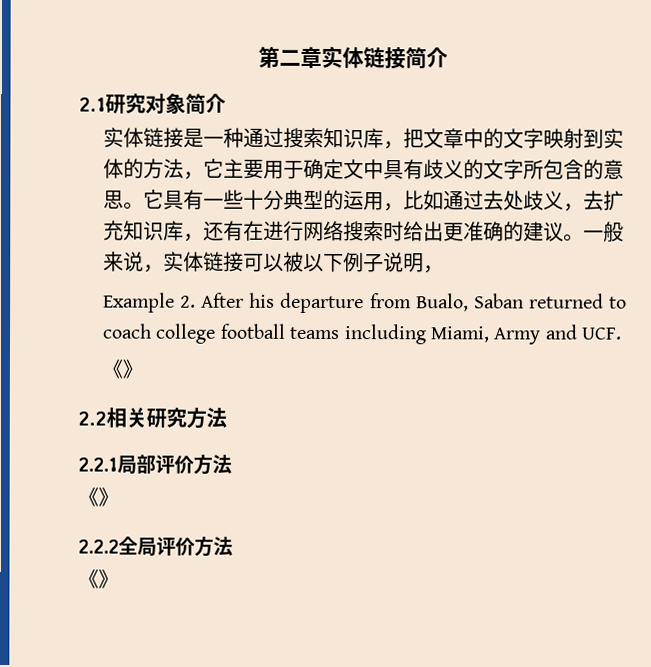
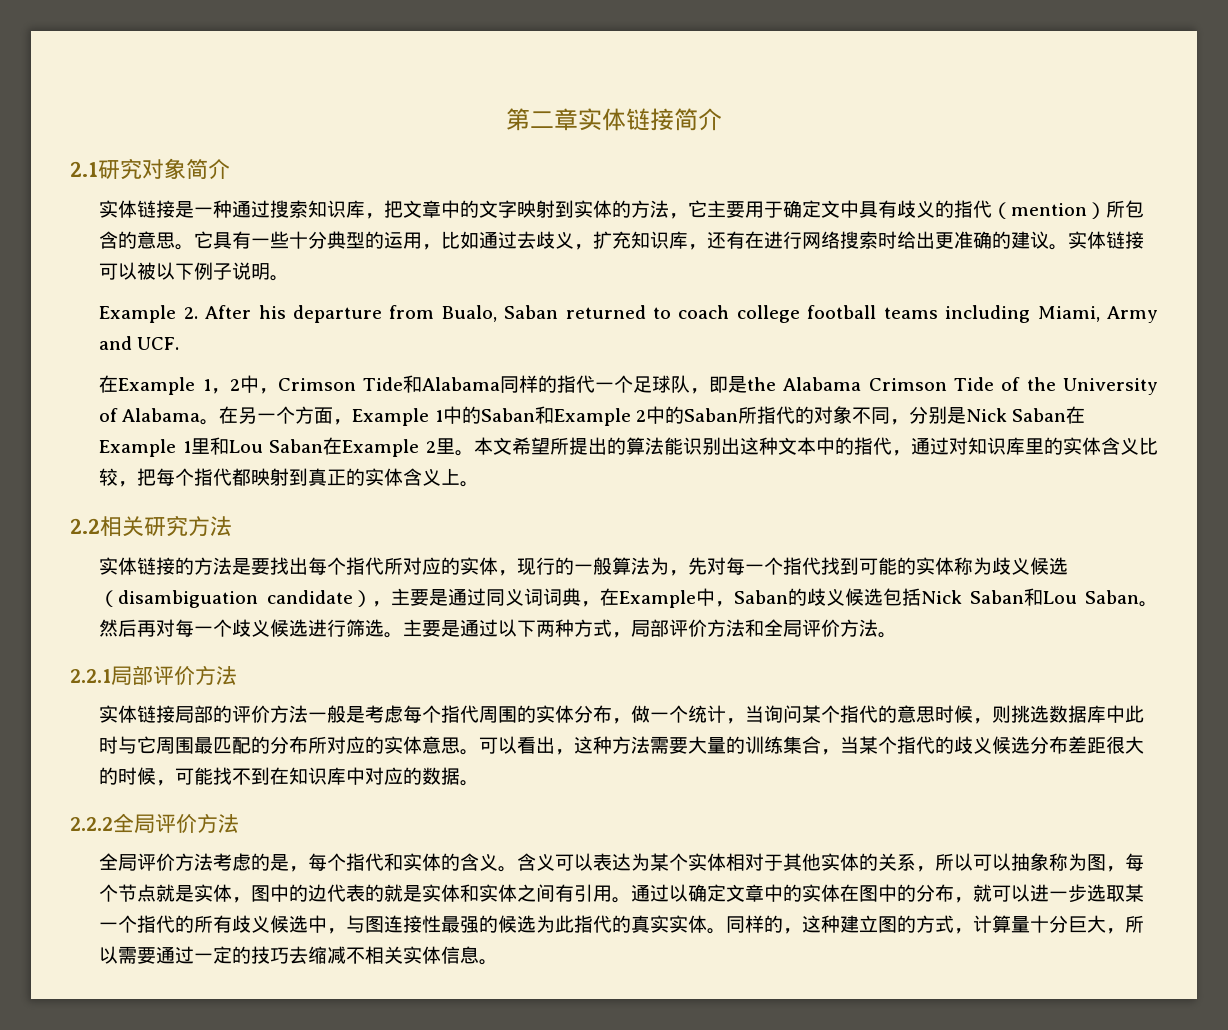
[483,159,525,180] 文字 -> [954,200,1107,219] 指代（mention）
[503,190,605,212] 处歧义，去 -> [536,231,594,250] 歧义，
[583,221,625,242] [103,251,165,273] 一般来说， -> (1069, 247) none
[423,265,445,274] ， -> [270,275,290,281] 。
[102,359,144,379] [78,407,227,429] [78,453,232,475] [78,487,119,507] [78,535,233,557] [78,569,119,589] 《》 // 2.2相关研究方法 // 2.2.1局部评价方法 // 《》 // 2.2.2全局评价方法 // 《》 -> [99,375,1159,395] [99,406,1085,426] [99,437,1158,457] [99,468,480,487] [70,515,232,537] [99,557,1069,576] [99,588,1158,608] [99,619,898,638] [70,665,237,685] [99,705,1145,724] [99,736,1145,755] [99,767,480,786] [70,813,239,833] [99,853,1145,872] [99,884,1145,903] [99,915,1145,934] [99,946,499,965] 在Example 1，2中，Crimson Tide和Alabama同样的指代一个足球队，即是the Alabama Crimson Tide of the University of Alabama。在另一个方面，Example 1中的Saban和Example 2中的Saban所指代的对象不同，分别是Nick Saban在Example 1里和Lou Saban在Example 2里。本文希望所提出的算法能识别出这种文本中的指代，通过对知识库里的实体含义比较，把每个指代都映射到真正的实体含义上。 // 2.2相关研究方法 // 实体链接的方法是要找出每个指代所对应的实体，现行的一般算法为，先对每一个指代找到可能的实体称为歧义候选（disambiguation candidate），主要是通过同义词词典，在Example中，Saban的歧义候选包括Nick Saban和Lou Saban。然后再对每一个歧义候选进行筛选。主要是通过以下两种方式，局部评价方法和全局评价方法。 // 2.2.1局部评价方法 // 实体链接局部的评价方法一般是考虑每个指代周围的实体分布，做一个统计，当询问某个指代的意思时候，则挑选数据库中此时与它周围最匹配的分布所对应的实体意思。可以看出，这种方法需要大量的训练集合，当某个指代的歧义候选分布差距很大的时候，可能找不到在知识库中对应的数据。 // 2.2.2全局评价方法 // 全局评价方法考虑的是，每个指代和实体的含义。含义可以表达为某个实体相对于其他实体的关系，所以可以抽象称为图，每个节点就是实体，图中的边代表的就是实体和实体之间有引用。通过以确定文章中的实体在图中的分布，就可以进一步选取某一个指代的所有歧义候选中，与图连接性最强的候选为此指代的真实实体。同样的，这种建立图的方式，计算量十分巨大，所以需要通过一定的技巧去缩减不相关实体信息。

